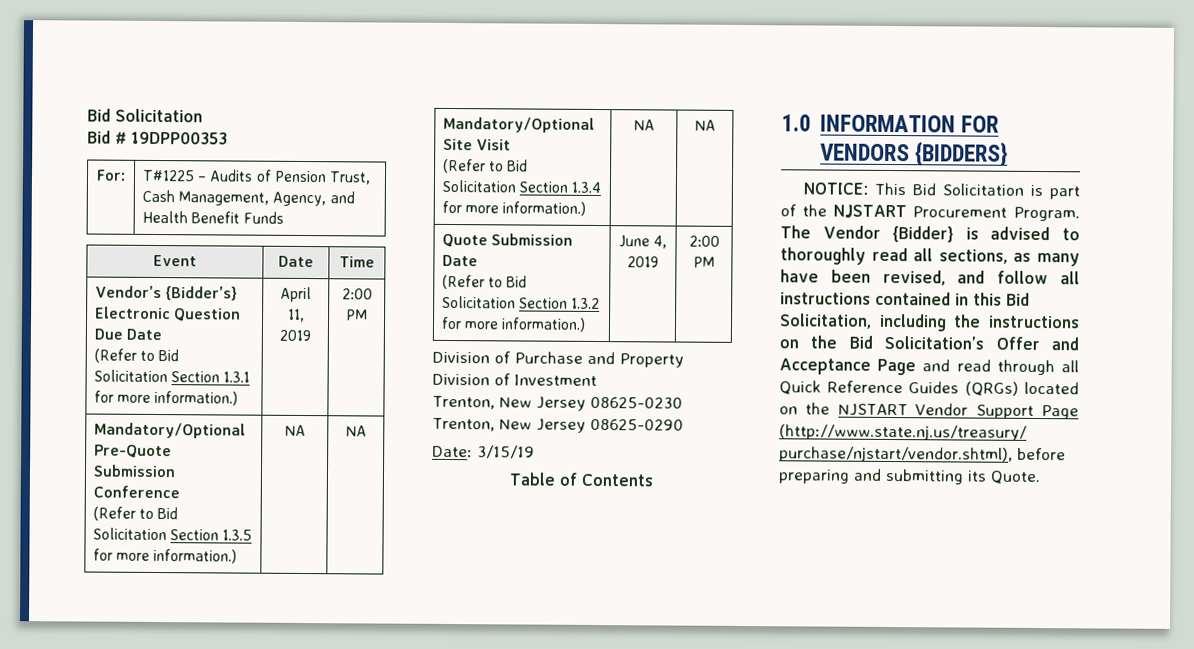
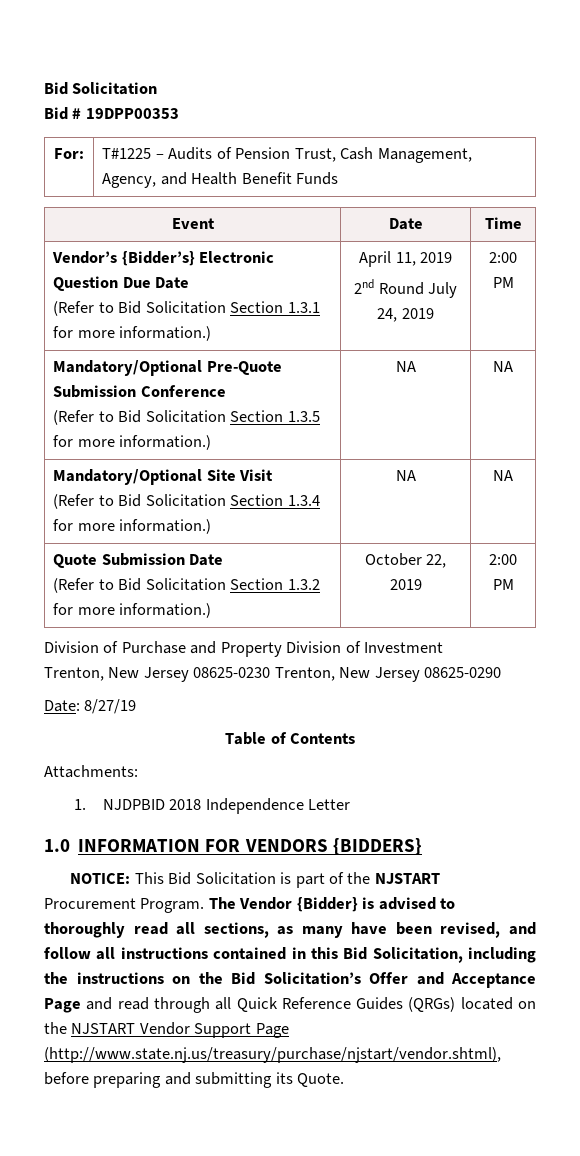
(311, 335) none -> [354,279,457,298] [377,308,434,322] // 2nd Round July 24, 2019
[618,235,668,249] June 4, -> [364,553,447,568] October 22,
[477,445,535,459] 3/15/19 -> [84,699,137,714] 8/27/19
(653, 480) none -> [44,765,138,778] [73,798,351,814] // Attachments: // 1. NJDPBID 2018 Independence Letter

